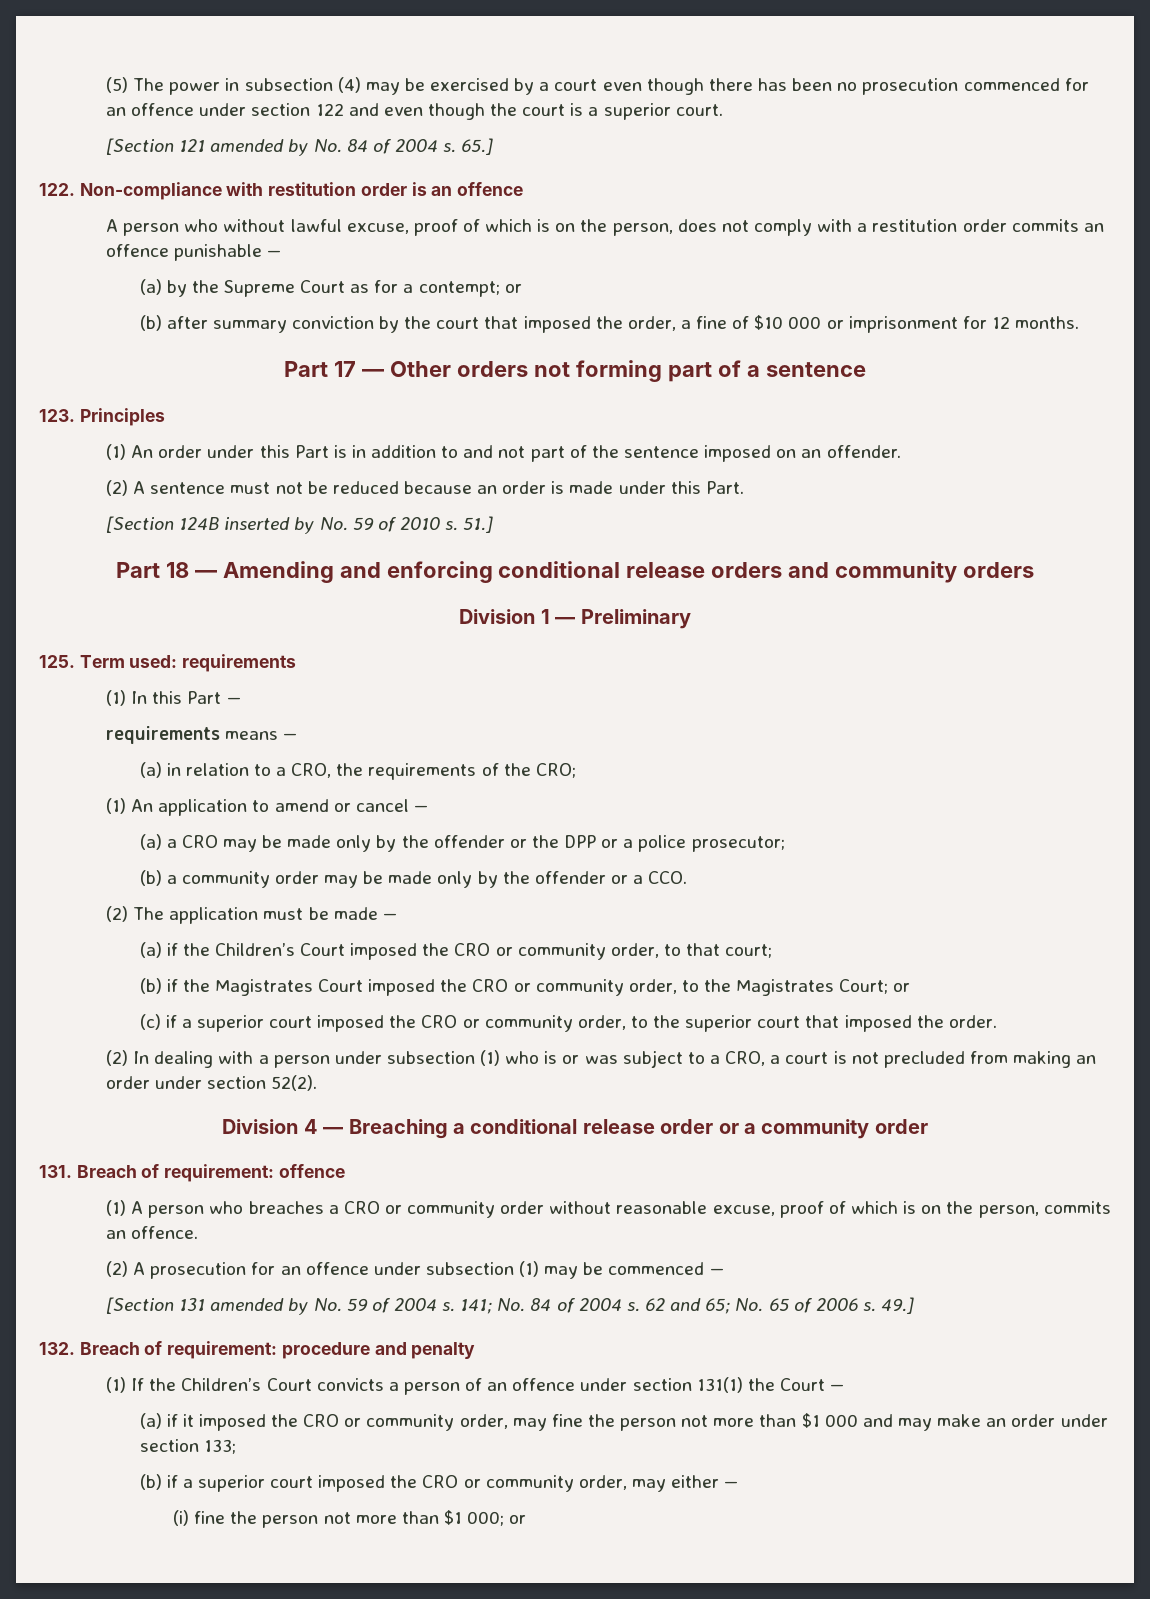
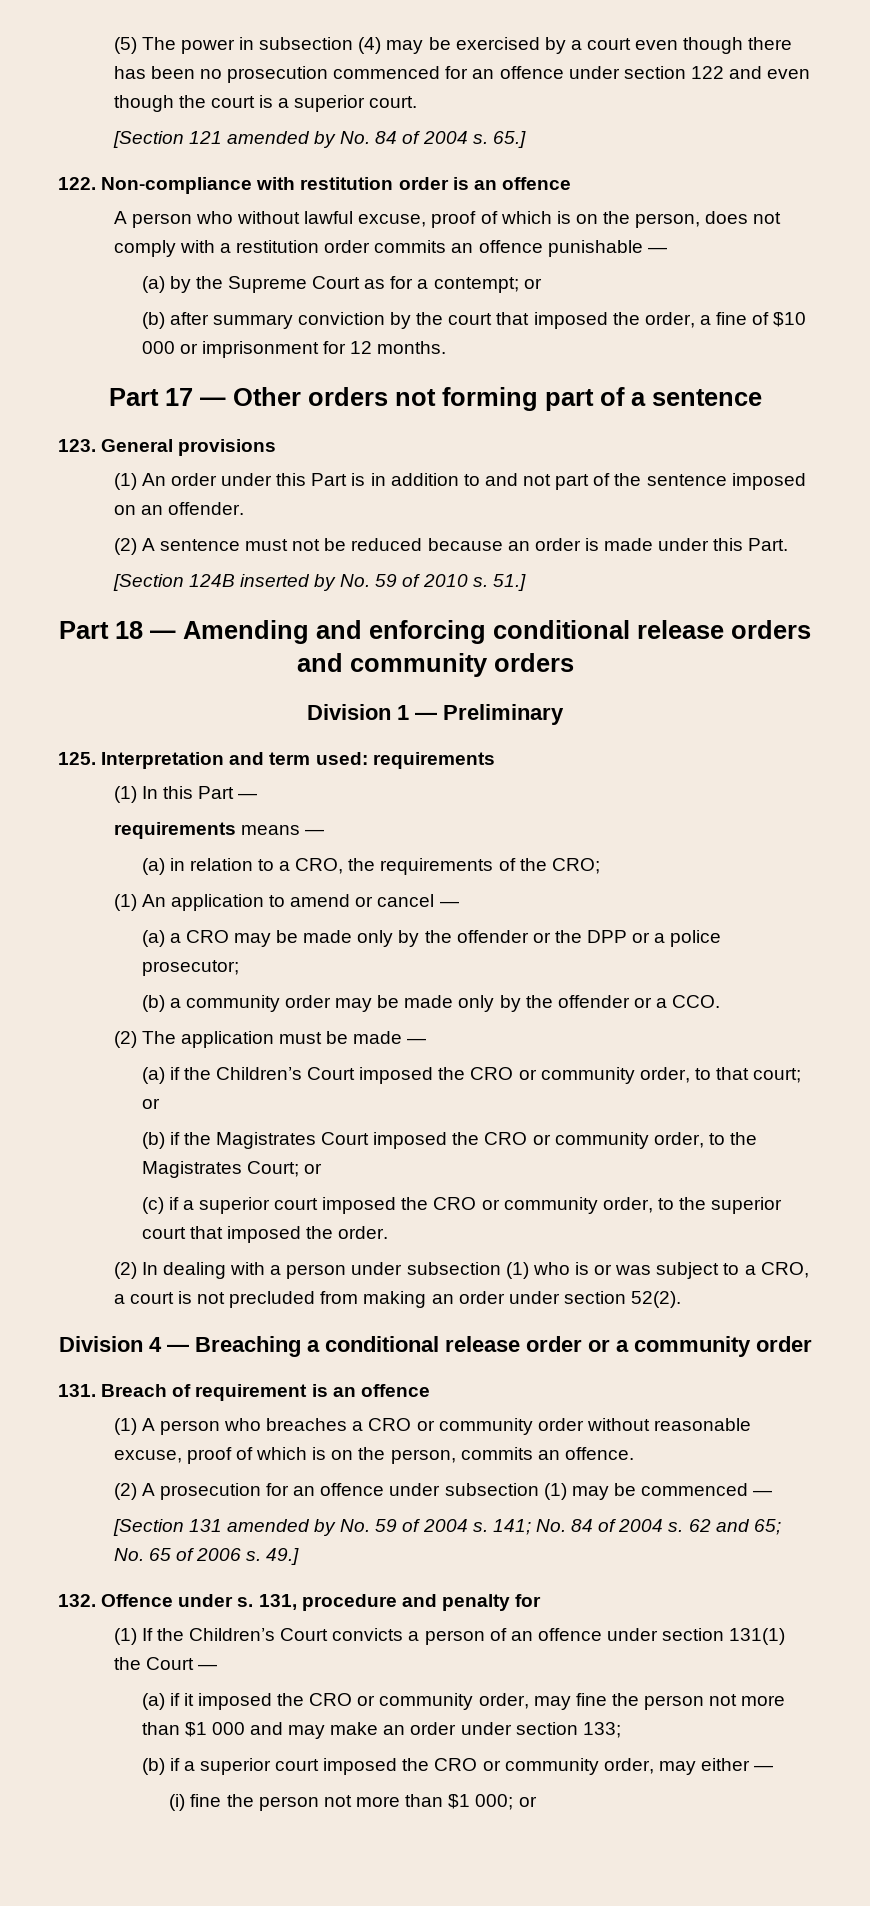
[79,408,165,426] Principles -> [101,439,277,456] General provisions
[79,655,125,668] Term -> [101,752,311,769] Interpretation and term
(773, 951) none -> [141,1098,160,1109] or
[164,1164,275,1182] requirement: -> [195,1384,356,1401] requirement is an
[79,1341,278,1359] Breach of requirement: -> [101,1594,297,1610] Offence under s. 131,
(476, 1350) none -> [515,1594,542,1607] for

